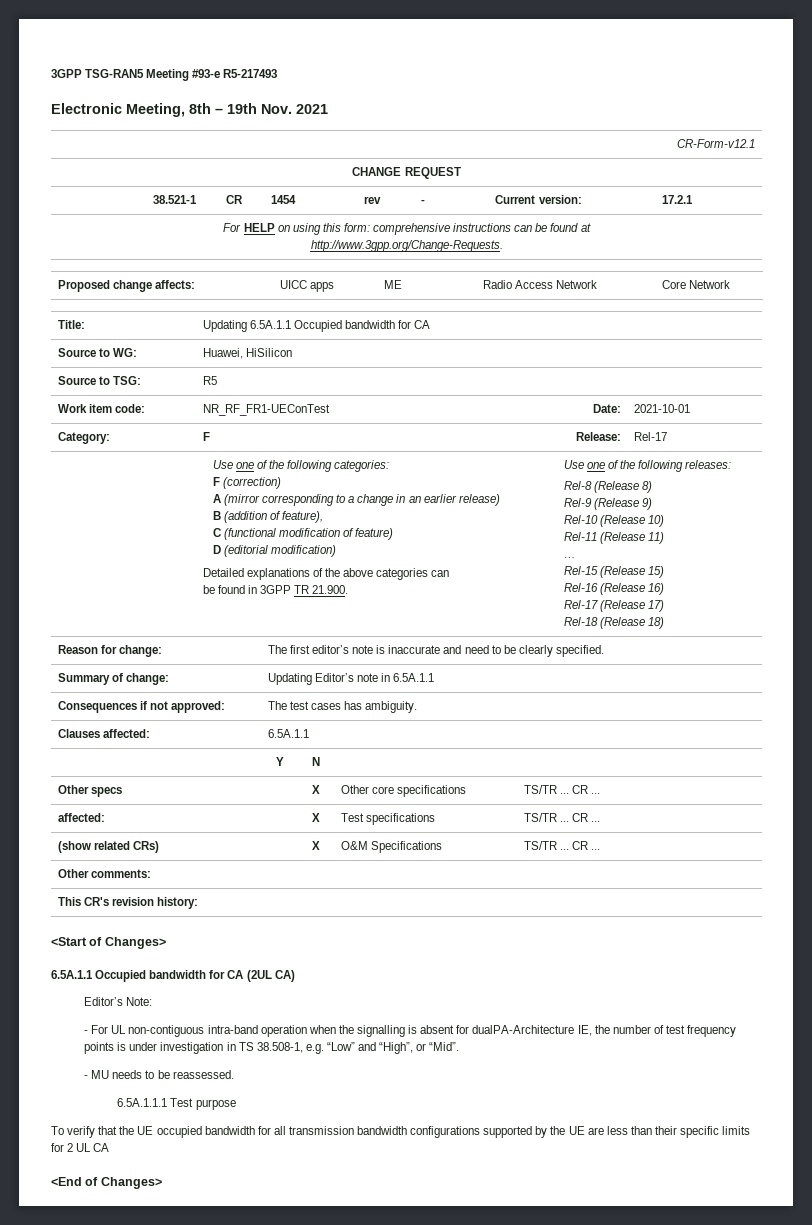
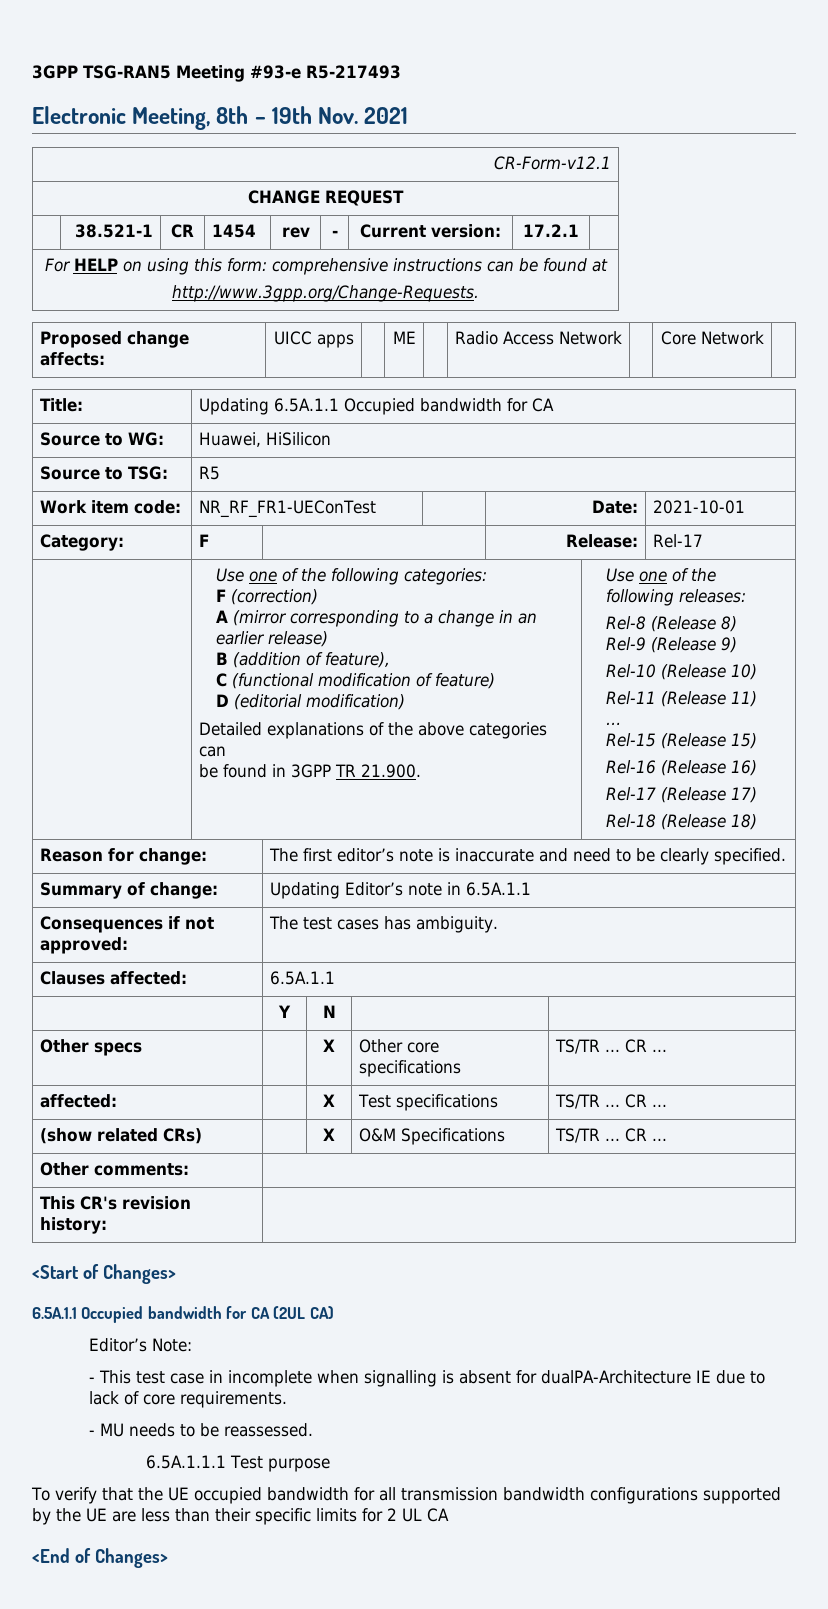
[91,1025,354,1037] For UL non-contiguous intra-band operation when the -> [98,1370,359,1387] This test case in incomplete when
[577,1025,737,1037] [84,1042,460,1054] IE, the number of test frequency points is under investigation in TS 38.508-1, e.g. “Low” and “High”, or “Mid”. -> [695,1370,765,1384] [88,1391,287,1408] IE due to lack of core requirements.

